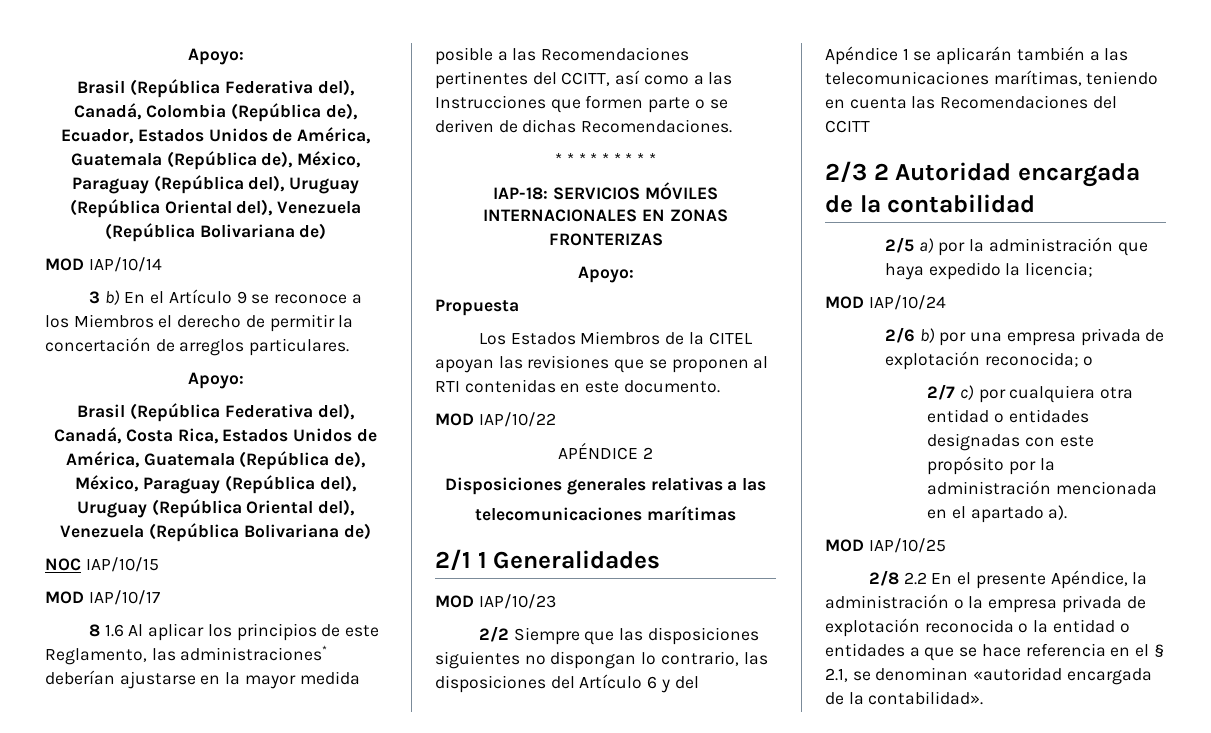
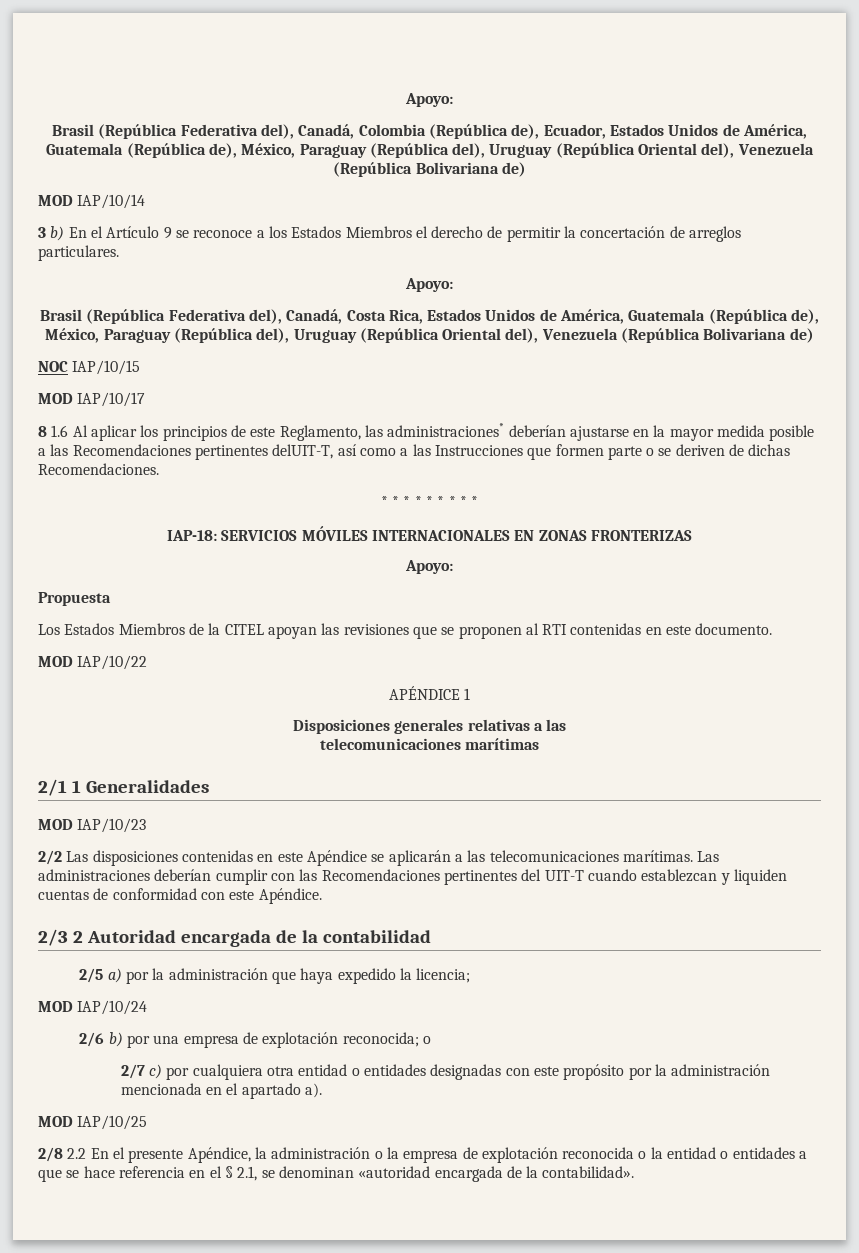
(69, 321) none -> [291,226,342,238] Estados
[532,72,611,86] del CCITT, -> [272,444,334,459] delUIT-T,
[642,447,653,459] 2 -> [464,688,471,700] 1
[513,627,759,645] [435,651,768,669] [435,674,699,693] [825,46,909,65] Siempre que las disposiciones siguientes no dispongan lo contrario, las disposiciones del Artículo 6 y del Apéndice 1 -> [66,850,367,866] Las disposiciones contenidas en este Apéndice
[1016,46,1085,61] también -> (451, 858) none
[993,70,1159,86] [825,95,1117,109] [825,120,870,133] marítimas, teniendo en cuenta las Recomendaciones del CCITT -> [622,850,720,862] [38,869,787,885] [38,888,322,904] marítimas. Las administraciones deberían cumplir con las Recomendaciones pertinentes del UIT-T cuando establezcan y liquiden cuentas de conformidad con este Apéndice.
[1080,328,1141,346] privada -> (239, 1041) none
[1061,595,1122,613] privada -> (459, 1156) none

